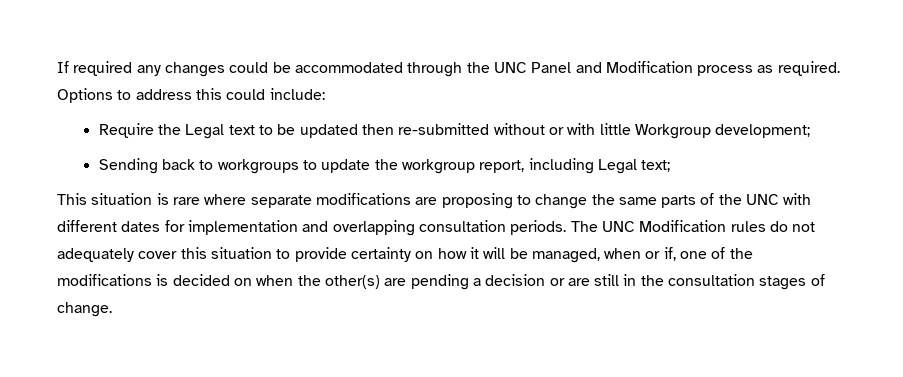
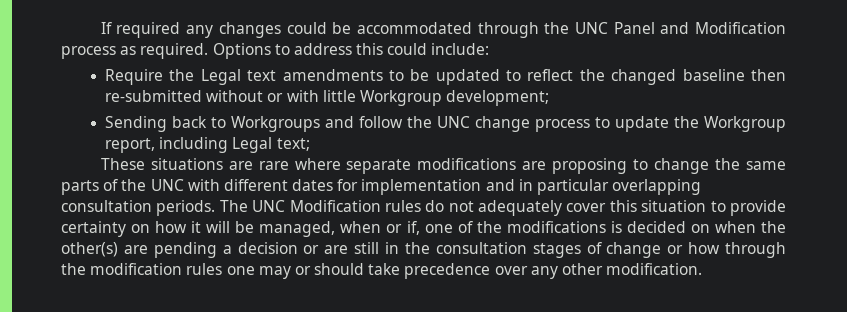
(255, 130) none -> [282,69,383,81] amendments
(358, 131) none -> [506,69,745,85] to reflect the changed baseline
[217,159,299,174] workgroups -> [231,116,591,132] Workgroups and follow the UNC change process
[401,159,475,174] workgroup -> [704,116,787,132] Workgroup
[57,193,169,205] This situation is -> [100,158,253,170] These situations are
(329, 226) none -> [518,179,610,195] in particular
[57,302,112,317] change. -> [606,242,786,258] [61,263,703,279] change or how through the modification rules one may or should take precedence over any other modification.

